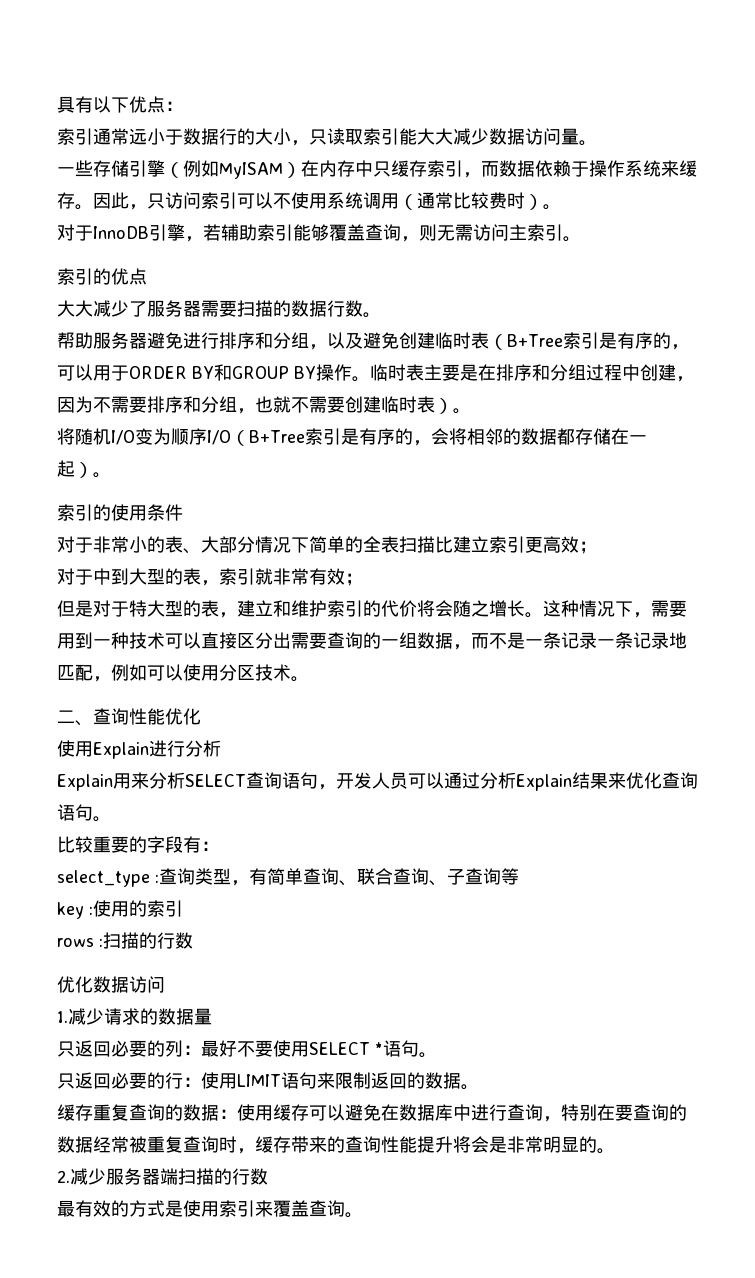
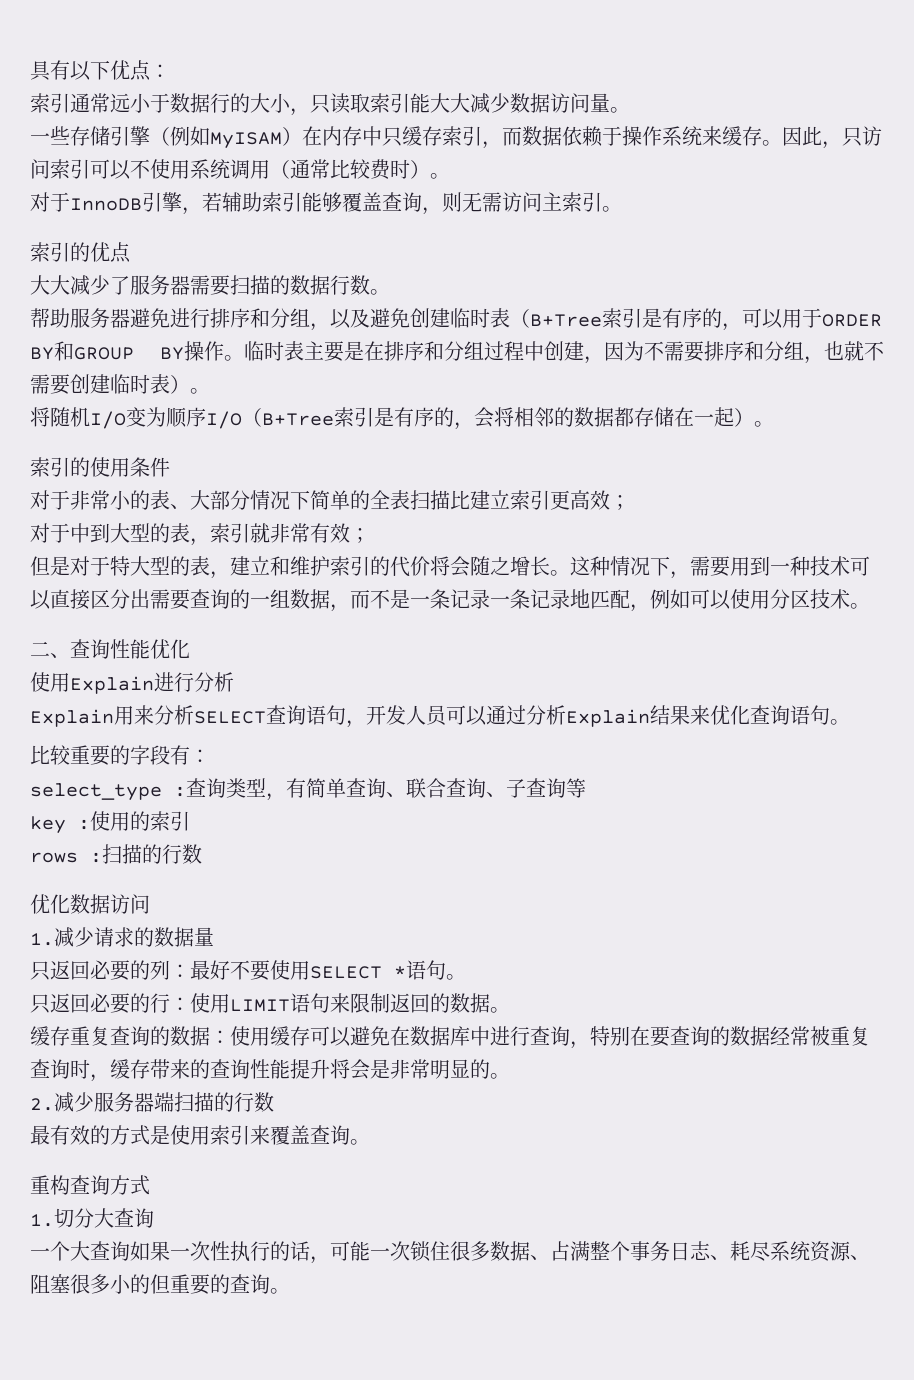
(363, 1215) none -> [30,1175,150,1195] [30,1208,154,1228] [30,1241,870,1264] [30,1274,290,1295] // 重构查询方式 // 1.切分大查询 // 一个大查询如果一次性执行的话，可能一次锁住很多数据、占满整个事务日志、耗尽系统资源、阻塞很多小的但重要的查询。

